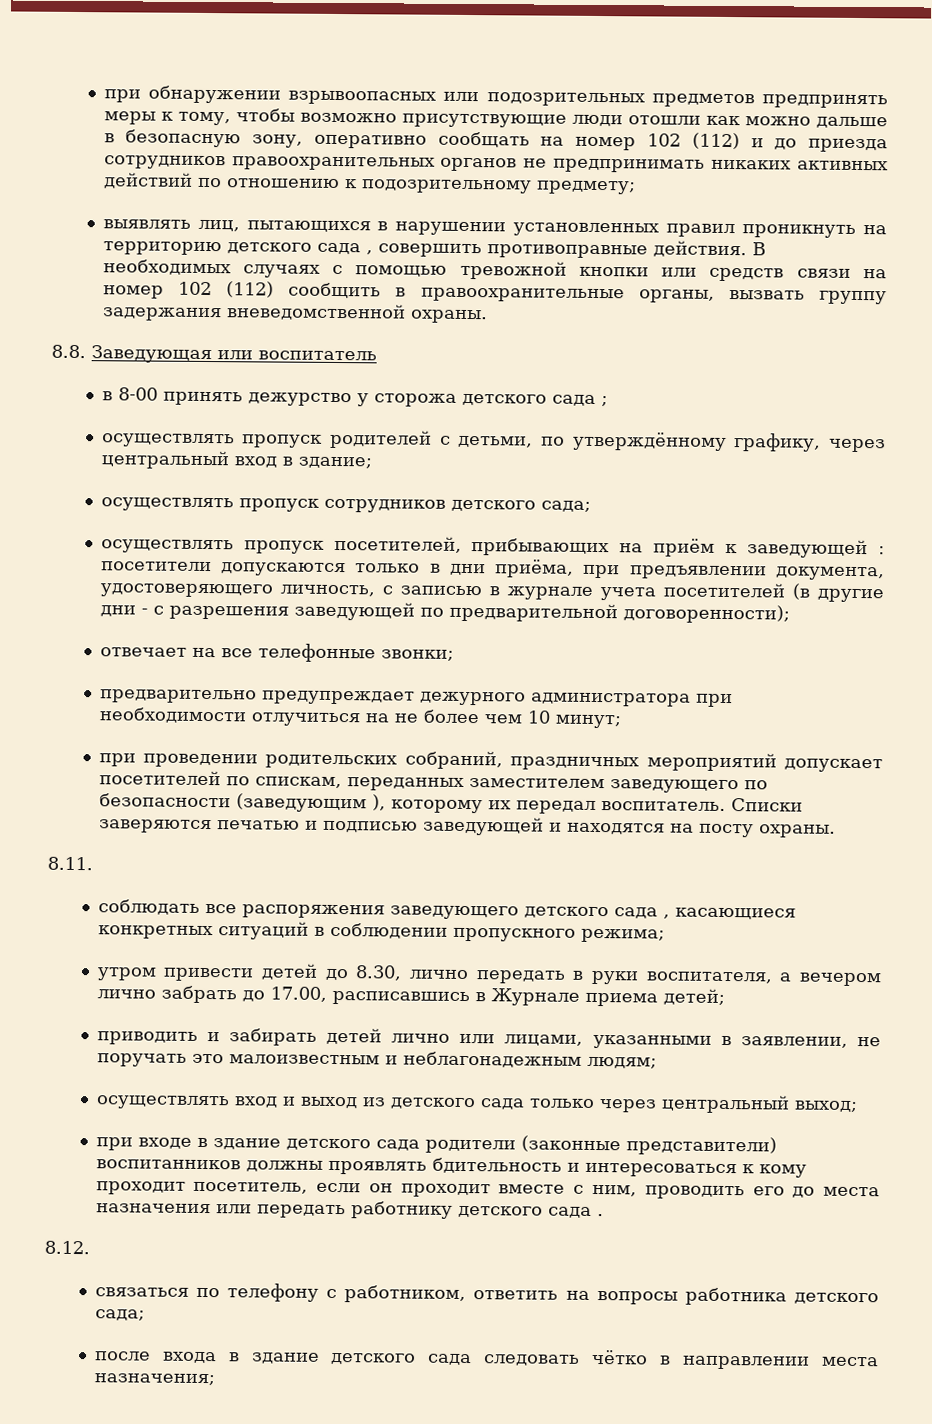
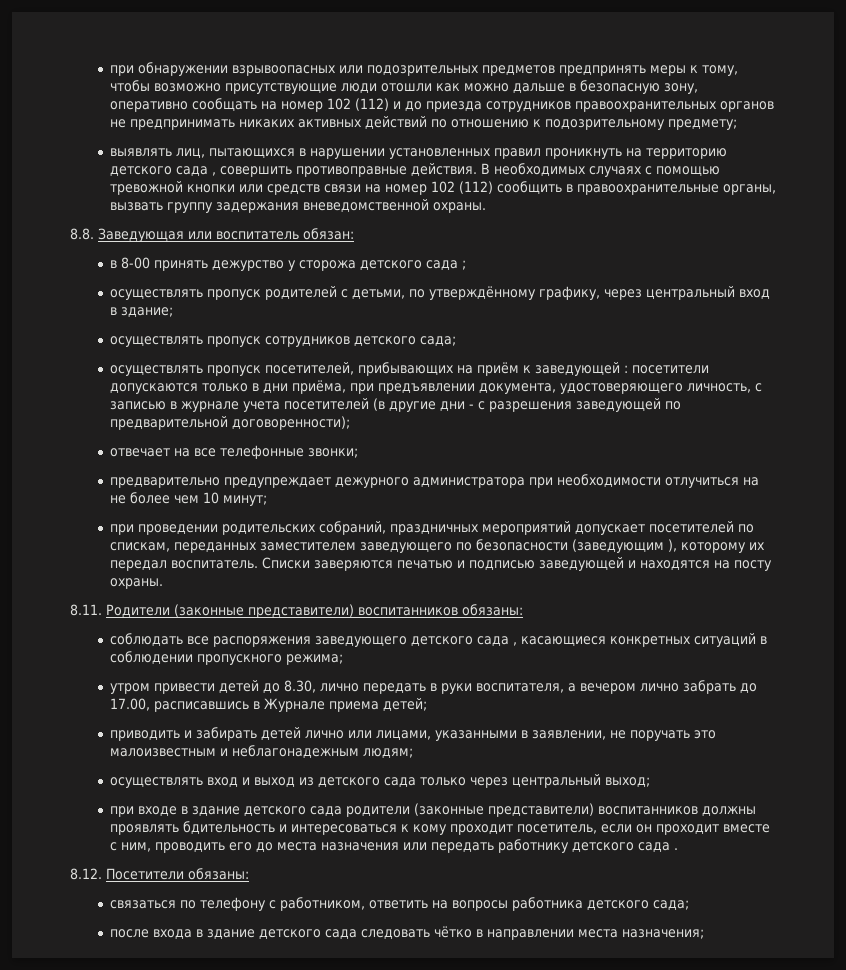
(377, 355) none -> [303,228,354,240] обязан:
(93, 863) none -> [106,604,523,618] Родители (законные представители) воспитанников обязаны:
(90, 1247) none -> [106,868,249,880] Посетители обязаны:

